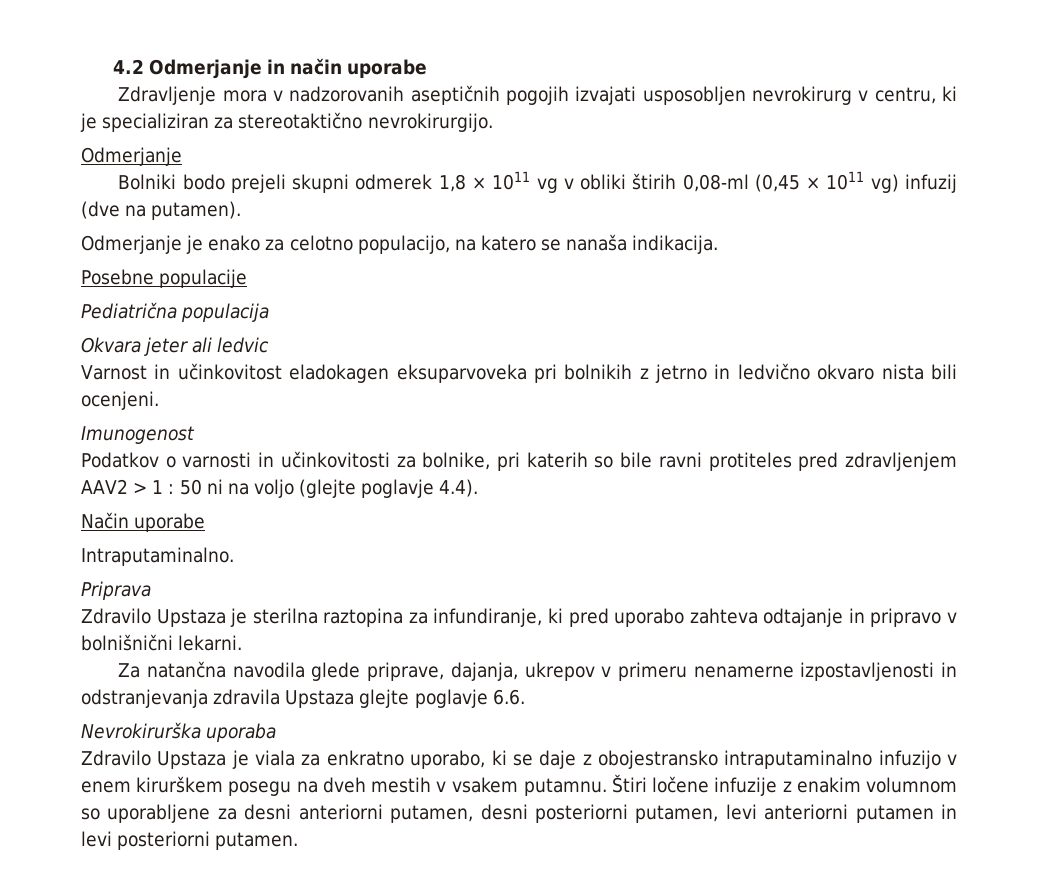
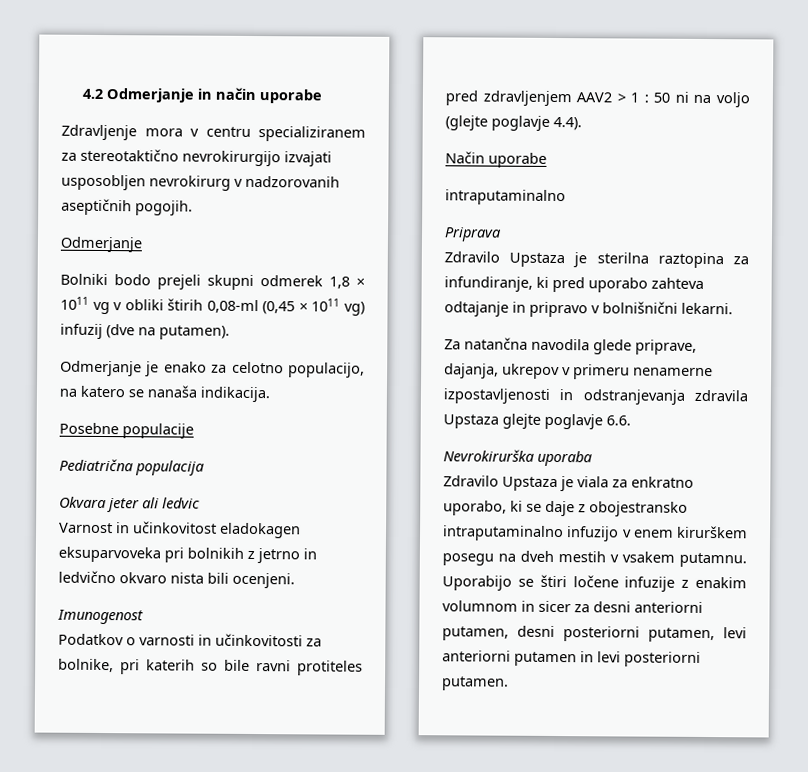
[289,85,958,105] [80,112,493,132] nadzorovanih aseptičnih pogojih izvajati usposobljen nevrokirurg v centru, ki je specializiran za stereotaktično nevrokirurgijo. -> [205,126,366,142] [61,148,332,167] [61,174,340,191] [61,198,193,216] centru specializiranem za stereotaktično nevrokirurgijo izvajati usposobljen nevrokirurg v nadzorovanih aseptičnih pogojih.
[81,547,234,566] Intraputaminalno. -> [445,189,566,206] intraputaminalno
[611,774,647,793] Štiri -> [442,574,567,591] Uporabijo se štiri
[81,804,211,823] so uporabljene -> [521,600,571,613] in sicer

